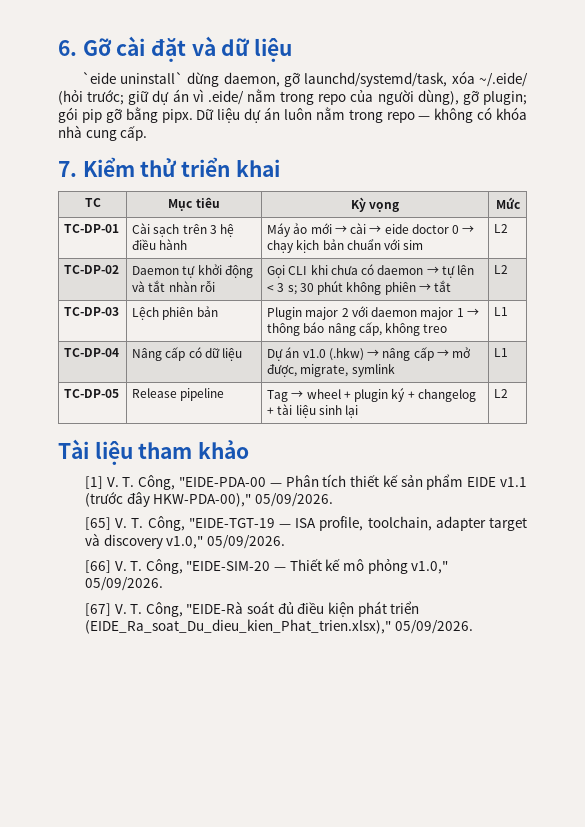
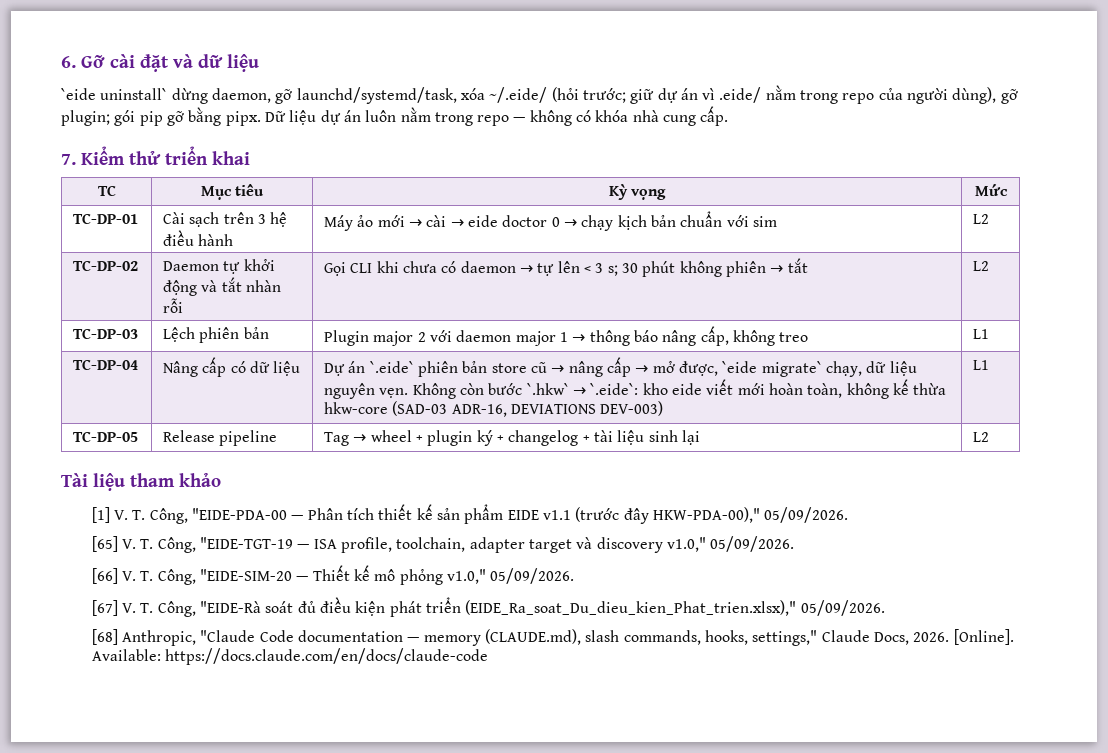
[302,347,364,361] v1.0 (.hkw) -> [369,361,547,377] `.eide` phiên bản store cũ
[300,363,395,377] migrate, symlink -> [722,361,917,377] [324,379,947,399] [324,401,664,417] `eide migrate` chạy, dữ liệu nguyên vẹn. Không còn bước `.hkw` → `.eide`: kho eide viết mới hoàn toàn, không kế thừa hkw-core (SAD-03 ADR-16, DEVIATIONS DEV-003)
(473, 627) none -> [91,629,1014,646] [91,648,489,665] // [68] Anthropic, "Claude Code documentation — memory (CLAUDE.md), slash commands, hooks, settings," Claude Docs, 2026. [Online]. Available: https://docs.claude.com/en/docs/claude-code

